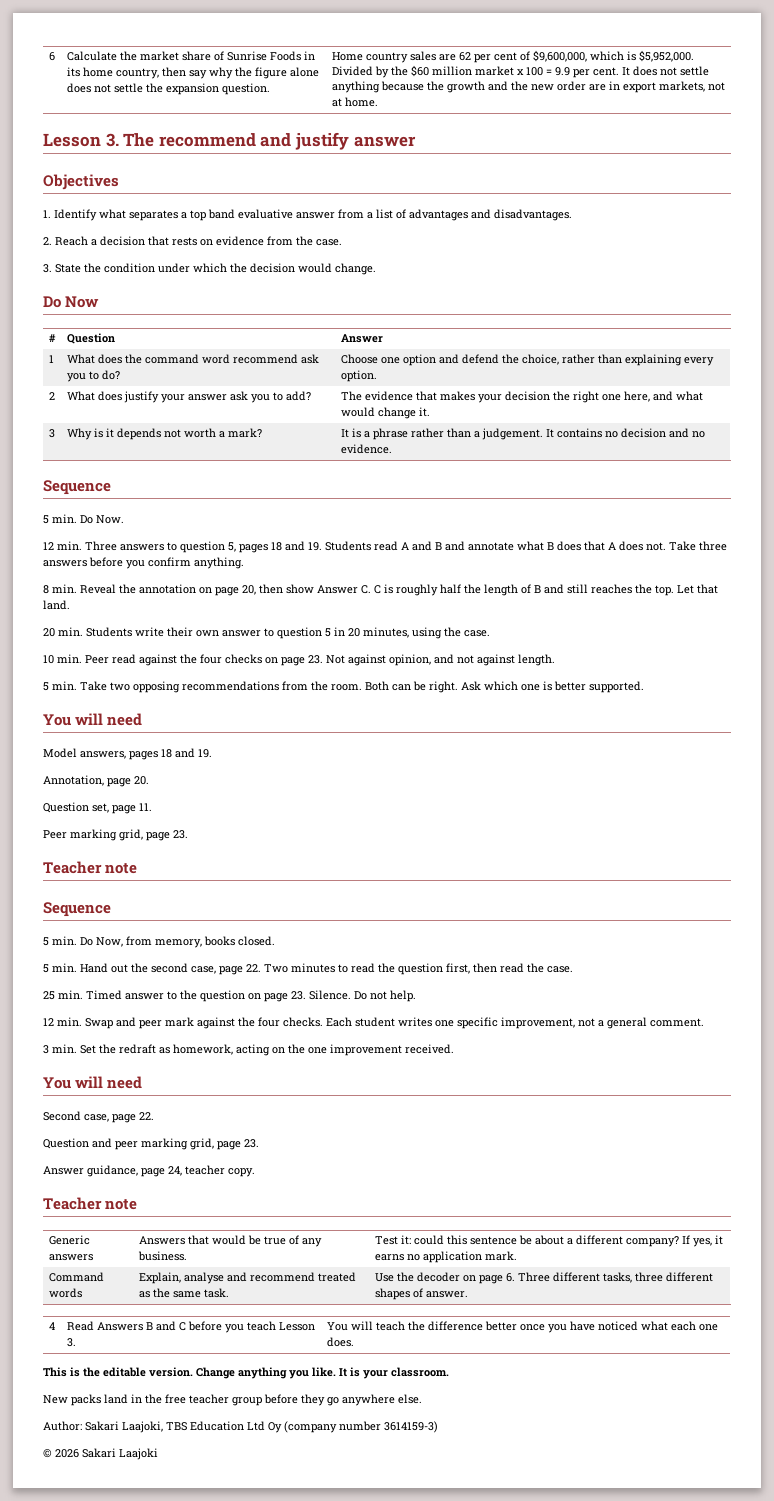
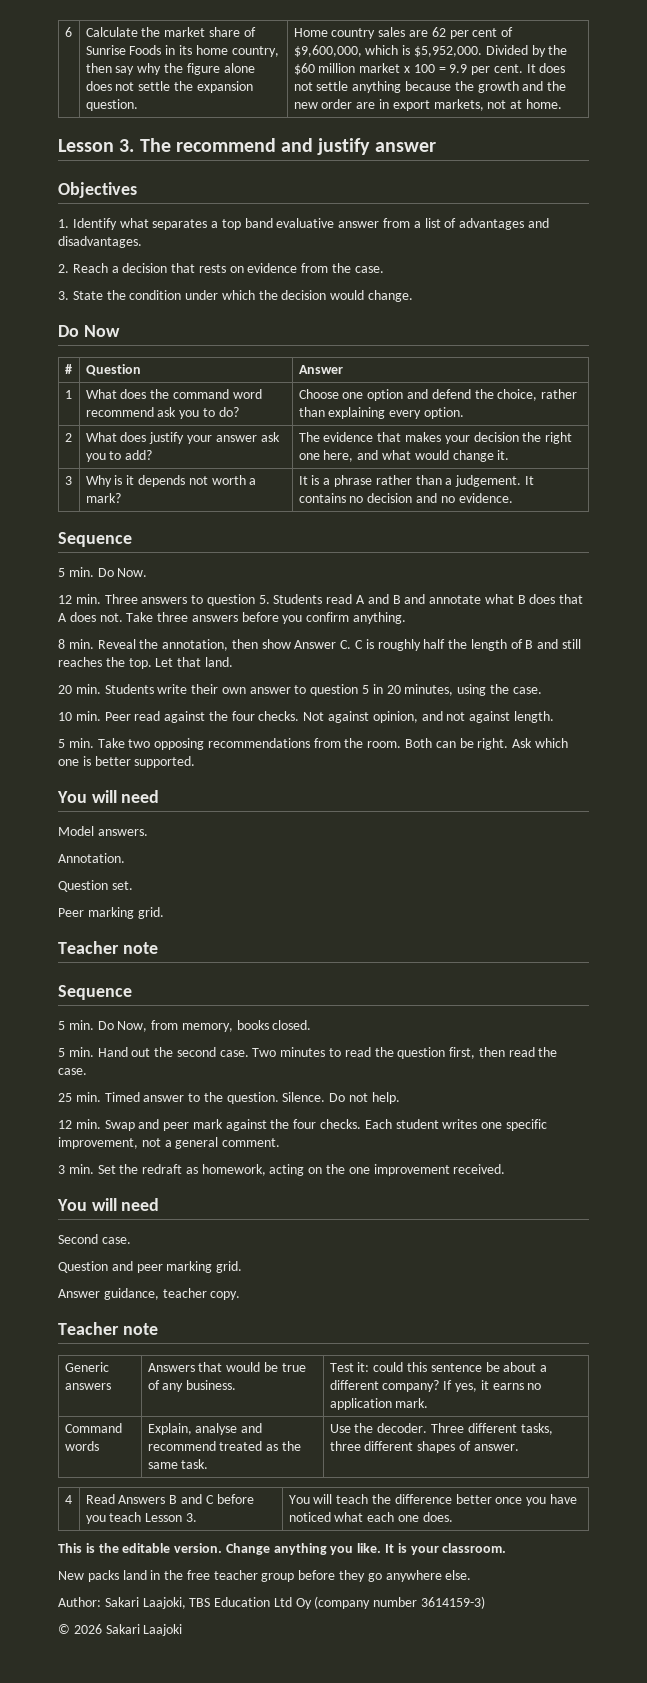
[228,541,322,553] 5, pages 18 and 19. -> [258,595,270,604] 5.
[139,584,256,596] annotation on page 20, -> [162,639,229,651] annotation,
[225,654,323,666] checks on page 23. -> [258,711,300,721] checks.
[80,748,212,760] [43,775,149,787] [43,802,152,814] answers, pages 18 and 19. // Annotation, page 20. // Question set, page 11. -> [97,829,148,836] [58,853,125,863] [58,880,133,892] answers. // Annotation. // Question set.
[119,829,188,841] grid, page 23. -> [137,907,164,919] grid.
[191,964,261,975] case, page 22. -> [219,1050,249,1057] case.
[200,990,306,1002] question on page 23. -> [226,1092,279,1104] question.
[84,1112,154,1123] case, page 22. -> [101,1237,131,1244] case.
[190,1138,259,1150] grid, page 23. -> [216,1261,243,1273] grid.
[141,1166,182,1177] page 24, -> (159, 1294) none
[416,1272,515,1284] decoder on page 6. -> [377,1423,428,1433] decoder.

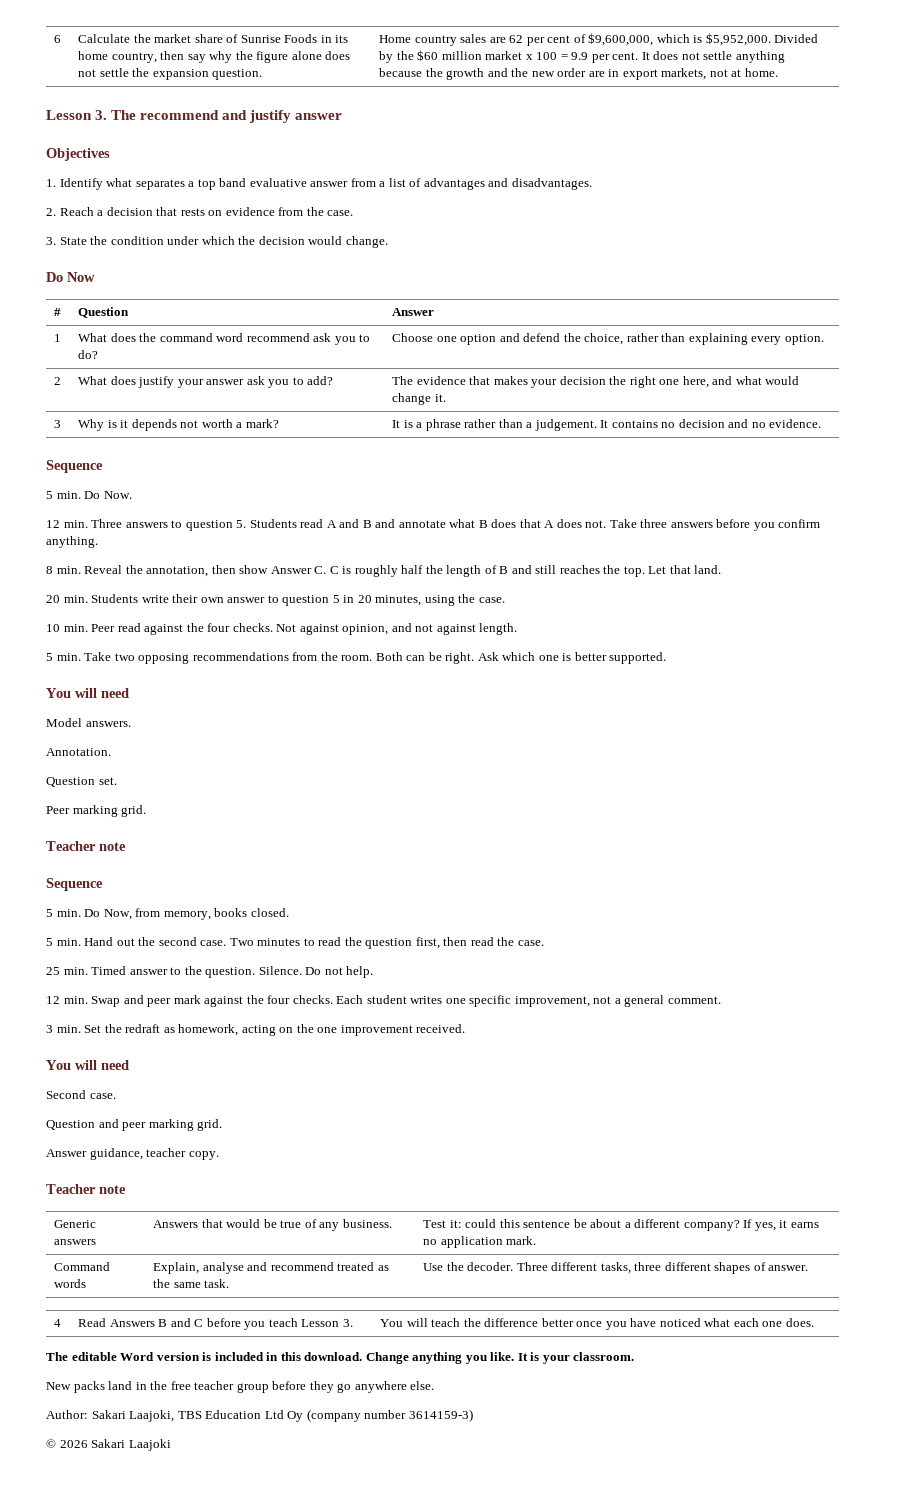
[58,1543,223,1553] This is the editable version. -> [46,1352,363,1361] The editable Word version is included in this download.

